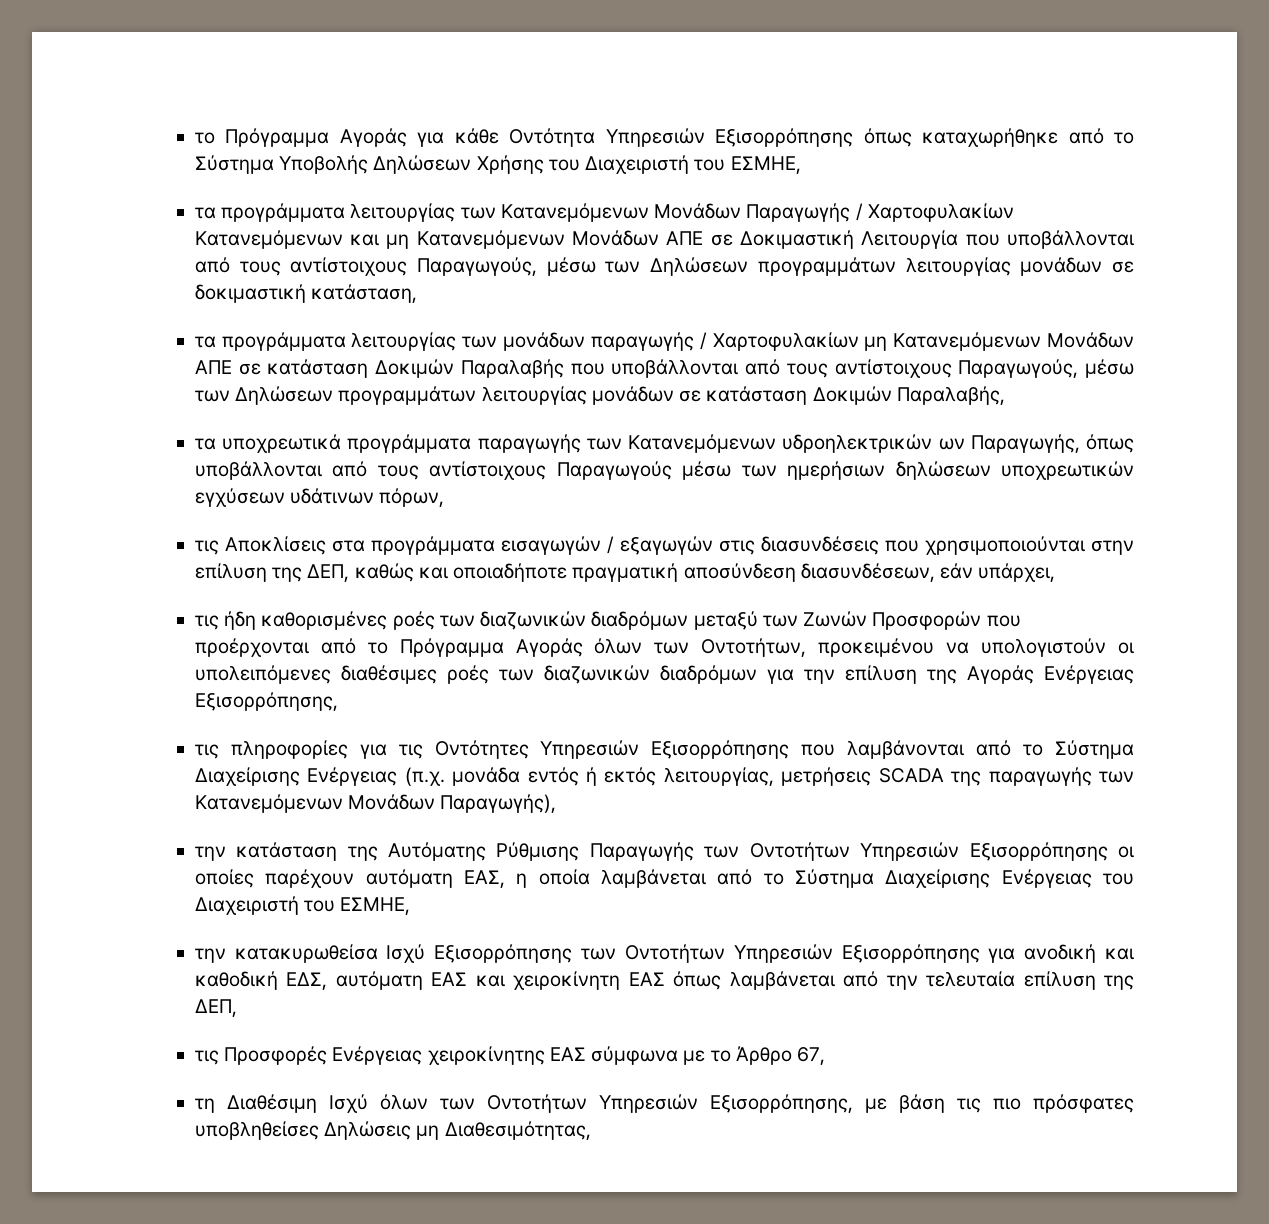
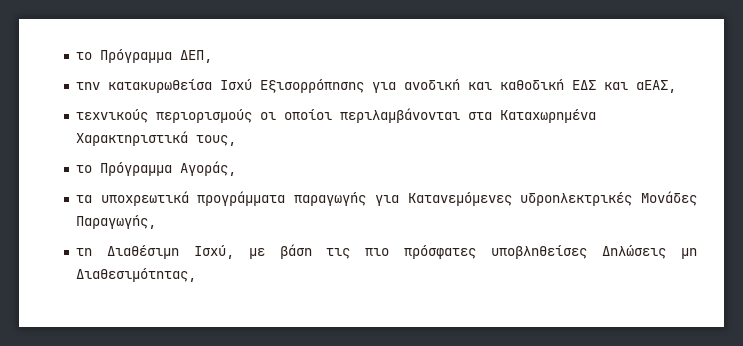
[194,128,1134,147] [194,155,801,174] [194,203,1014,222] [194,230,1134,249] [194,257,1134,276] [194,284,418,303] [194,332,1134,351] [194,359,1134,378] [194,386,1005,405] [194,434,1134,453] [194,461,1134,480] [194,488,445,507] [194,536,1134,555] [194,563,1056,582] [194,611,1021,630] [194,638,1134,657] [194,665,1135,684] [194,692,338,711] [194,740,1134,759] [194,767,1134,786] [194,794,557,813] [194,842,1134,861] [194,869,1135,888] [194,896,411,915] [194,944,1134,963] [194,971,1134,990] [194,999,237,1017] [194,1046,826,1065] [194,1094,853,1113] το Πρόγραμμα Αγοράς για κάθε Οντότητα Υπηρεσιών Εξισορρόπησης όπως καταχωρήθηκε από το Σύστημα Υποβολής Δηλώσεων Χρήσης του Διαχειριστή του ΕΣΜΗΕ, // τα προγράμματα λειτουργίας των Κατανεμόμενων Μονάδων Παραγωγής / Χαρτοφυλακίων Κατανεμόμενων και μη Κατανεμόμενων Μονάδων ΑΠΕ σε Δοκιμαστική Λειτουργία που υποβάλλονται από τους αντίστοιχους Παραγωγούς, μέσω των Δηλώσεων προγραμμάτων λειτουργίας μονάδων σε δοκιμαστική κατάσταση, // τα προγράμματα λειτουργίας των μονάδων παραγωγής / Χαρτοφυλακίων μη Κατανεμόμενων Μονάδων ΑΠΕ σε κατάσταση Δοκιμών Παραλαβής που υποβάλλονται από τους αντίστοιχους Παραγωγούς, μέσω των Δηλώσεων προγραμμάτων λειτουργίας μονάδων σε κατάσταση Δοκιμών Παραλαβής, // τα υποχρεωτικά προγράμματα παραγωγής των Κατανεμόμενων υδροηλεκτρικών ων Παραγωγής, όπως υποβάλλονται από τους αντίστοιχους Παραγωγούς μέσω των ημερήσιων δηλώσεων υποχρεωτικών εγχύσεων υδάτινων πόρων, // τις Αποκλίσεις στα προγράμματα εισαγωγών / εξαγωγών στις διασυνδέσεις που χρησιμοποιούνται στην επίλυση της ΔΕΠ, καθώς και οποιαδήποτε πραγματική αποσύνδεση διασυνδέσεων, εάν υπάρχει, // τις ήδη καθορισμένες ροές των διαζωνικών διαδρόμων μεταξύ των Ζωνών Προσφορών που προέρχονται από το Πρόγραμμα Αγοράς όλων των Οντοτήτων, προκειμένου να υπολογιστούν οι υπολειπόμενες διαθέσιμες ροές των διαζωνικών διαδρόμων για την επίλυση της Αγοράς Ενέργειας Εξισορρόπησης, // τις πληροφορίες για τις Οντότητες Υπηρεσιών Εξισορρόπησης που λαμβάνονται από το Σύστημα Διαχείρισης Ενέργειας (π.χ. μονάδα εντός ή εκτός λειτουργίας, μετρήσεις SCADA της παραγωγής των Κατανεμόμενων Μονάδων Παραγωγής), // την κατάσταση της Αυτόματης Ρύθμισης Παραγωγής των Οντοτήτων Υπηρεσιών Εξισορρόπησης οι οποίες παρέχουν αυτόματη ΕΑΣ, η οποία λαμβάνεται από το Σύστημα Διαχείρισης Ενέργειας του Διαχειριστή του ΕΣΜΗΕ, // την κατακυρωθείσα Ισχύ Εξισορρόπησης των Οντοτήτων Υπηρεσιών Εξισορρόπησης για ανοδική και καθοδική ΕΔΣ, αυτόματη ΕΑΣ και χειροκίνητη ΕΑΣ όπως λαμβάνεται από την τελευταία επίλυση της ΔΕΠ, // τις Προσφορές Ενέργειας χειροκίνητης ΕΑΣ σύμφωνα με το Άρθρο 67, // τη Διαθέσιμη Ισχύ όλων των Οντοτήτων Υπηρεσιών Εξισορρόπησης, -> [75,49,212,63] [75,79,676,93] [75,108,596,123] [75,131,236,146] [75,161,236,176] [75,191,698,206] [75,215,156,229] [75,245,234,259] το Πρόγραμμα ΔΕΠ, // την κατακυρωθείσα Ισχύ Εξισορρόπησης για ανοδική και καθοδική ΕΔΣ και αΕΑΣ, // τεχνικούς περιορισμούς οι οποίοι περιλαμβάνονται στα Καταχωρημένα Χαρακτηριστικά τους, // το Πρόγραμμα Αγοράς, // τα υποχρεωτικά προγράμματα παραγωγής για Κατανεμόμενες υδροηλεκτρικές Μονάδες Παραγωγής, // τη Διαθέσιμη Ισχύ,

